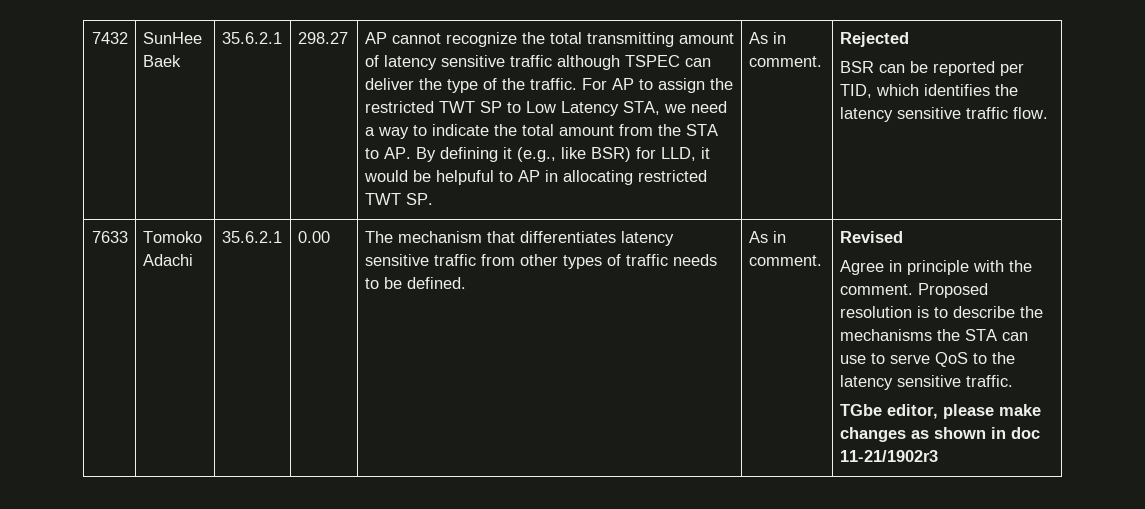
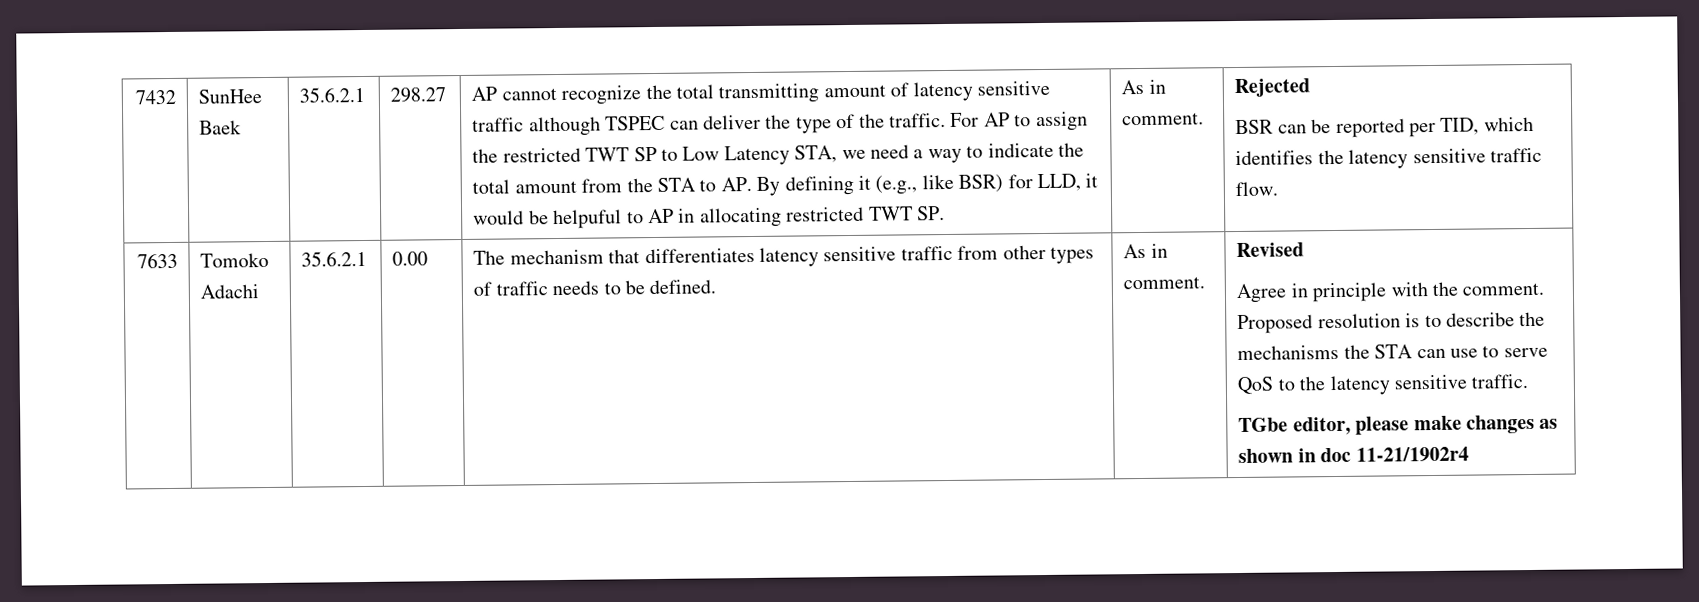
[839,450,938,462] 11-21/1902r3 -> [1355,446,1469,462] 11-21/1902r4

